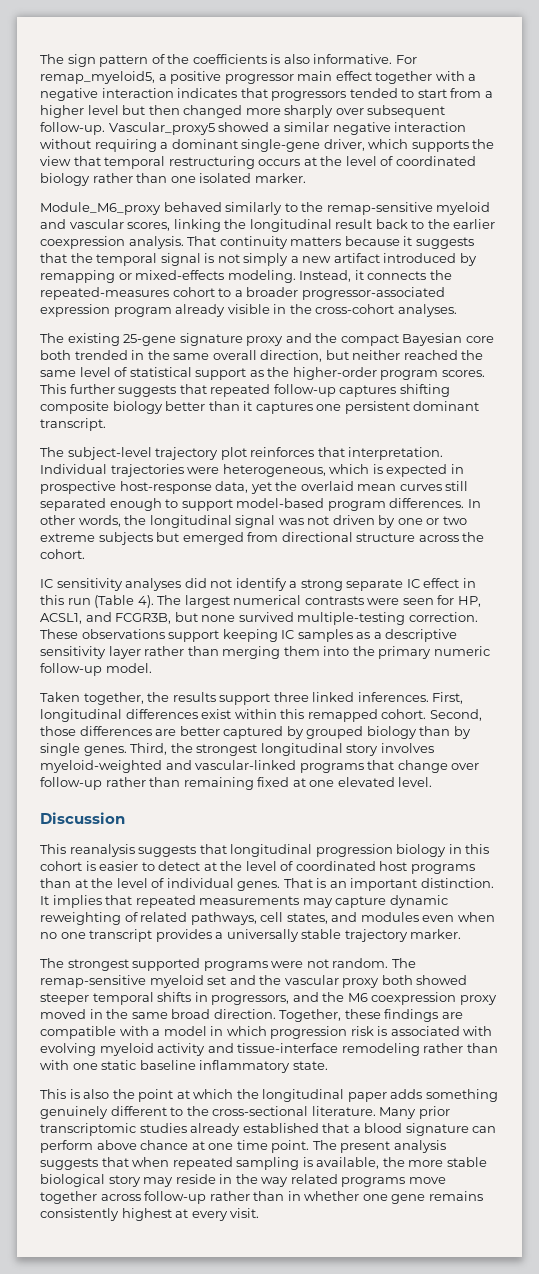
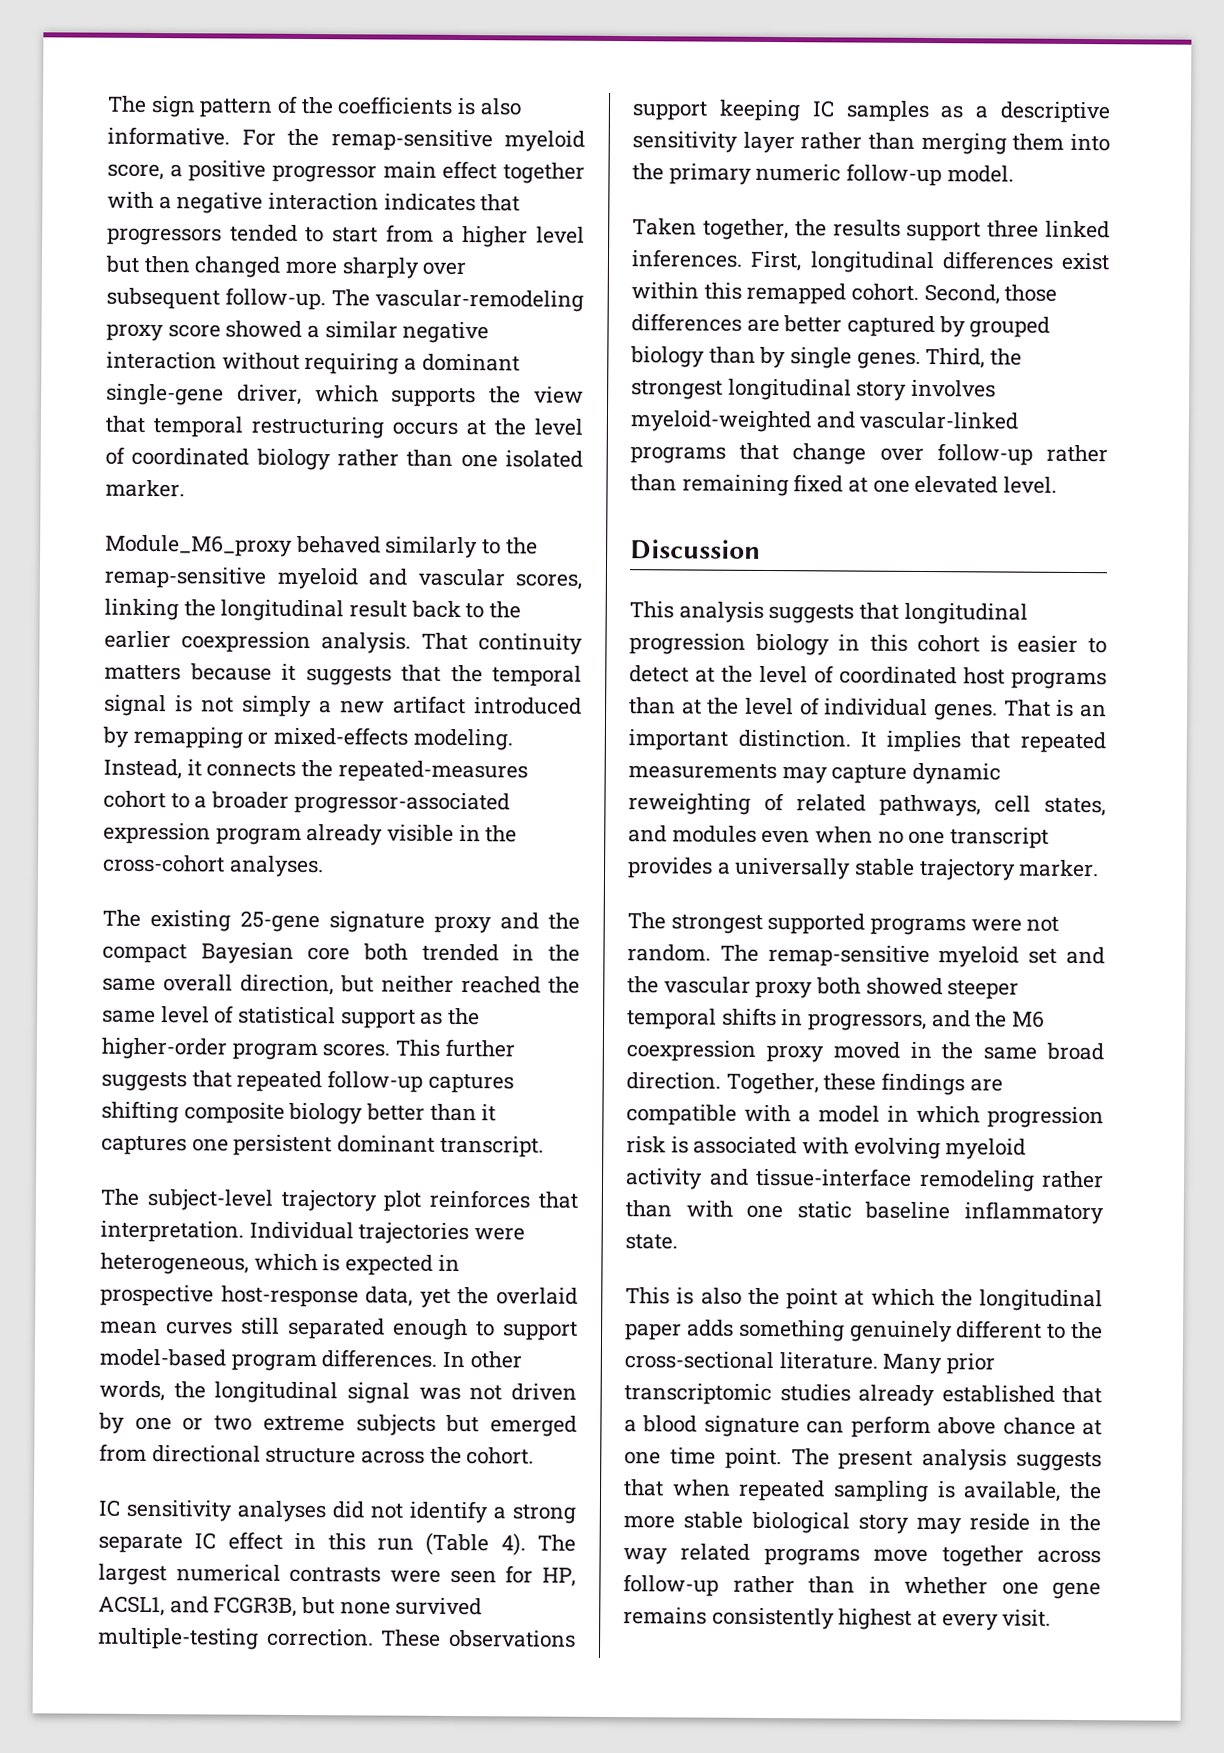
[40,71,155,84] remap_myeloid5, -> [287,128,585,152] [107,163,164,181] the remap-sensitive myeloid score,
[108,122,215,135] Vascular_proxy5 -> [331,289,584,312] [106,323,221,342] The vascular-remodeling proxy score
[69,844,135,857] reanalysis -> [678,601,764,623] analysis

